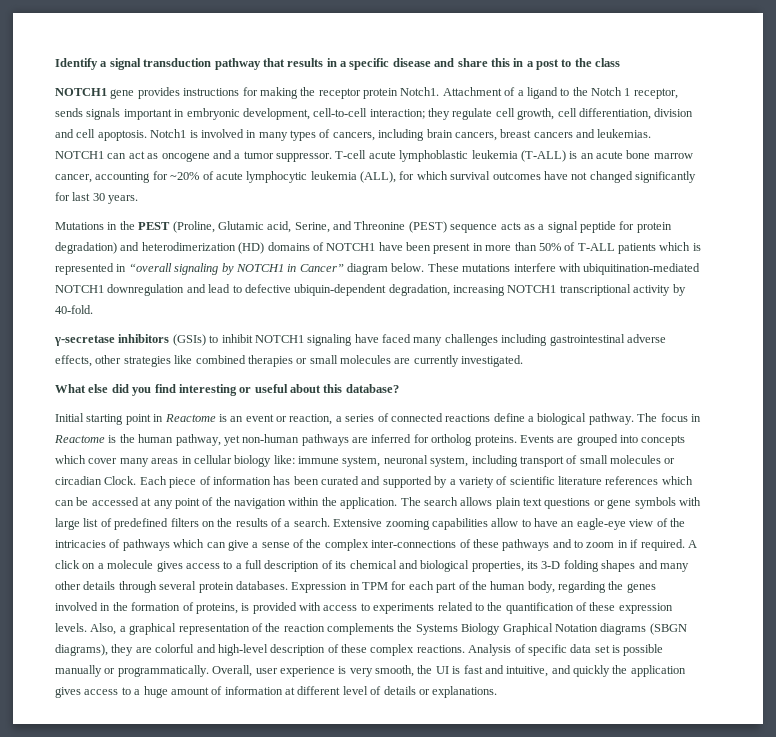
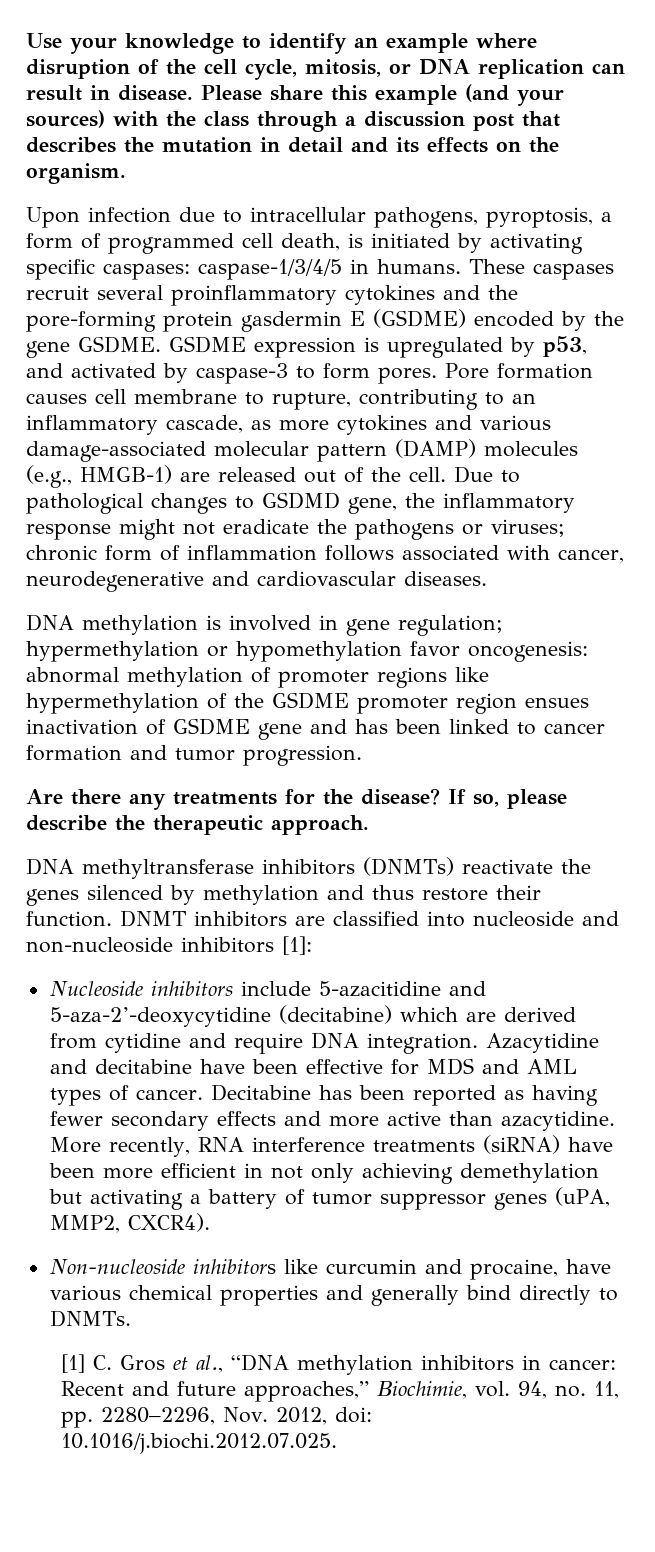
[55,58,621,70] [55,87,678,99] [55,108,694,120] [55,129,652,141] [55,150,693,162] [55,171,696,183] [55,192,139,204] [55,221,672,233] [55,242,701,254] [55,263,701,275] [55,284,686,296] [55,305,93,314] [54,334,666,346] [55,355,524,367] [55,384,399,396] [55,413,701,425] [54,434,686,446] [55,455,676,467] [55,476,693,488] [55,497,701,509] [55,518,685,530] [55,539,697,551] [55,560,689,572] [55,581,656,593] [55,602,673,614] [55,623,687,635] [55,644,664,656] [55,665,686,677] [55,686,498,698] Identify a signal transduction pathway that results in a specific disease and share this in a post to the class // NOTCH1 gene provides instructions for making the receptor protein Notch1. Attachment of a ligand to the Notch 1 receptor, sends signals important in embryonic development, cell-to-cell interaction; they regulate cell growth, cell differentiation, division and cell apoptosis. Notch1 is involved in many types of cancers, including brain cancers, breast cancers and leukemias. NOTCH1 can act as oncogene and a tumor suppressor. T-cell acute lymphoblastic leukemia (T-ALL) is an acute bone marrow cancer, accounting for ~20% of acute lymphocytic leukemia (ALL), for which survival outcomes have not changed significantly for last 30 years. // Mutations in the PEST (Proline, Glutamic acid, Serine, and Threonine (PEST) sequence acts as a signal peptide for protein degradation) and heterodimerization (HD) domains of NOTCH1 have been present in more than 50% of T-ALL patients which is represented in “overall signaling by NOTCH1 in Cancer” diagram below. These mutations interfere with ubiquitination-mediated NOTCH1 downregulation and lead to defective ubiquin-dependent degradation, increasing NOTCH1 transcriptional activity by 40-fold. // γ-secretase inhibitors (GSIs) to inhibit NOTCH1 signaling have faced many challenges including gastrointestinal adverse effects, other strategies like combined therapies or small molecules are currently investigated. // What else did you find interesting or useful about this database? // Initial starting point in Reactome is an event or reaction, a series of connected reactions define a biological pathway. The focus in Reactome is the human pathway, yet non-human pathways are inferred for ortholog proteins. Events are grouped into concepts which cover many areas in cellular biology like: immune system, neuronal system, including transport of small molecules or circadian Clock. Each piece of information has been curated and supported by a variety of scientific literature references which can be accessed at any point of the navigation within the application. The search allows plain text questions or gene symbols with large list of predefined filters on the results of a search. Extensive zooming capabilities allow to have an eagle-eye view of the intricacies of pathways which can give a sense of the complex inter-connections of these pathways and to zoom in if required. A click on a molecule gives access to a full description of its chemical and biological properties, its 3-D folding shapes and many other details through several protein databases. Expression in TPM for each part of the human body, regarding the genes involved in the formation of proteins, is provided with access to experiments related to the quantification of these expression levels. Also, a graphical representation of the reaction complements the Systems Biology Graphical Notation diagrams (SBGN diagrams), they are colorful and high-level description of these complex reactions. Analysis of specific data set is possible manually or programmatically. Overall, user experience is very smooth, the UI is fast and intuitive, and quickly the application gives access to a huge amount of information at different level of details or explanations. -> [26,33,537,54] [26,59,625,80] [26,84,564,106] [26,110,560,132] [26,137,559,153] [26,163,126,184] [26,207,612,228] [26,233,583,254] [26,259,614,280] [26,285,518,306] [26,309,624,332] [26,336,587,358] [26,363,593,384] [26,389,536,410] [26,415,551,435] [26,439,578,462] [26,465,520,488] [26,492,575,514] [26,519,565,540] [26,545,624,563] [26,571,487,592] [26,614,503,636] [26,641,588,662] [26,667,489,688] [26,692,589,714] [26,718,605,740] [26,745,362,766] [26,788,567,810] [26,815,369,835] [26,857,591,879] [26,885,541,906] [26,910,619,927] [26,936,312,955] [49,981,486,997] [49,1005,576,1027] [49,1032,599,1054] [49,1058,577,1075] [49,1084,598,1106] [49,1111,615,1131] [49,1135,613,1157] [48,1163,599,1184] [48,1187,610,1210] [49,1213,210,1233] [49,1259,611,1280] [49,1285,618,1306] [49,1310,131,1327] [61,1354,617,1375] [61,1381,620,1402] [61,1407,373,1428] [61,1433,338,1454] Use your knowledge to identify an example where disruption of the cell cycle, mitosis, or DNA replication can result in disease. Please share this example (and your sources) with the class through a discussion post that describes the mutation in detail and its effects on the organism. // Upon infection due to intracellular pathogens, pyroptosis, a form of programmed cell death, is initiated by activating specific caspases: caspase-1/3/4/5 in humans. These caspases recruit several proinflammatory cytokines and the pore-forming protein gasdermin E (GSDME) encoded by the gene GSDME. GSDME expression is upregulated by p53, and activated by caspase-3 to form pores. Pore formation causes cell membrane to rupture, contributing to an inflammatory cascade, as more cytokines and various damage-associated molecular pattern (DAMP) molecules (e.g., HMGB-1) are released out of the cell. Due to pathological changes to GSDMD gene, the inflammatory response might not eradicate the pathogens or viruses; chronic form of inflammation follows associated with cancer, neurodegenerative and cardiovascular diseases. // DNA methylation is involved in gene regulation; hypermethylation or hypomethylation favor oncogenesis: abnormal methylation of promoter regions like hypermethylation of the GSDME promoter region ensues inactivation of GSDME gene and has been linked to cancer formation and tumor progression. // Are there any treatments for the disease? If so, please describe the therapeutic approach. // DNA methyltransferase inhibitors (DNMTs) reactivate the genes silenced by methylation and thus restore their function. DNMT inhibitors are classified into nucleoside and non-nucleoside inhibitors [1]: // Nucleoside inhibitors include 5-azacitidine and 5-aza-2’-deoxycytidine (decitabine) which are derived from cytidine and require DNA integration. Azacytidine and decitabine have been effective for MDS and AML types of cancer. Decitabine has been reported as having fewer secondary effects and more active than azacytidine. More recently, RNA interference treatments (siRNA) have been more efficient in not only achieving demethylation but activating a battery of tumor suppressor genes (uPA, MMP2, CXCR4). // Non-nucleoside inhibitors like curcumin and procaine, have various chemical properties and generally bind directly to DNMTs. // [1] C. Gros et al., “DNA methylation inhibitors in cancer: Recent and future approaches,” Biochimie, vol. 94, no. 11, pp. 2280–2296, Nov. 2012, doi: 10.1016/j.biochi.2012.07.025.

